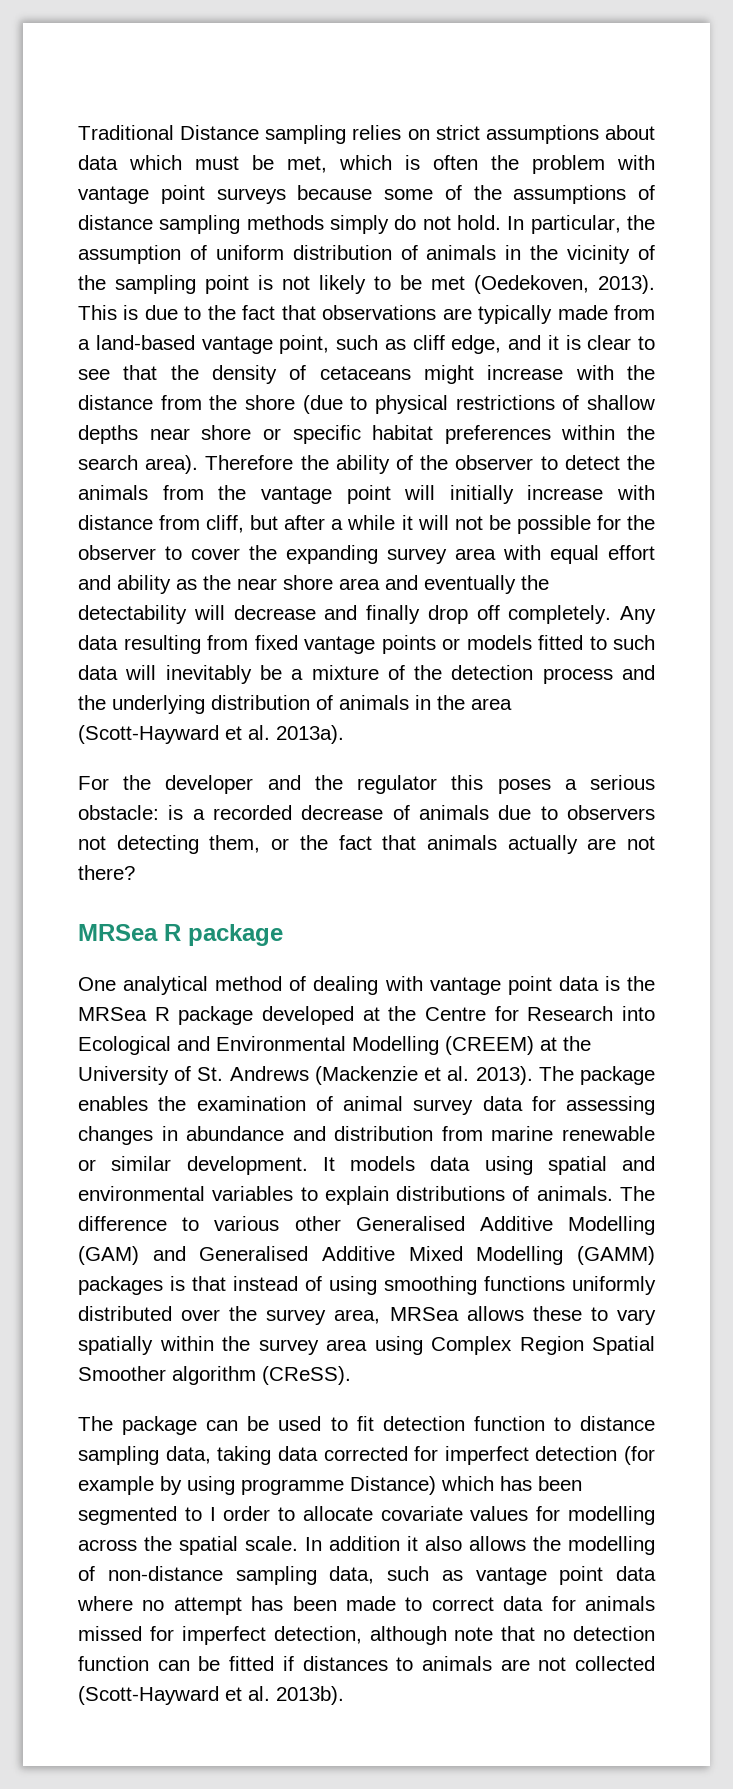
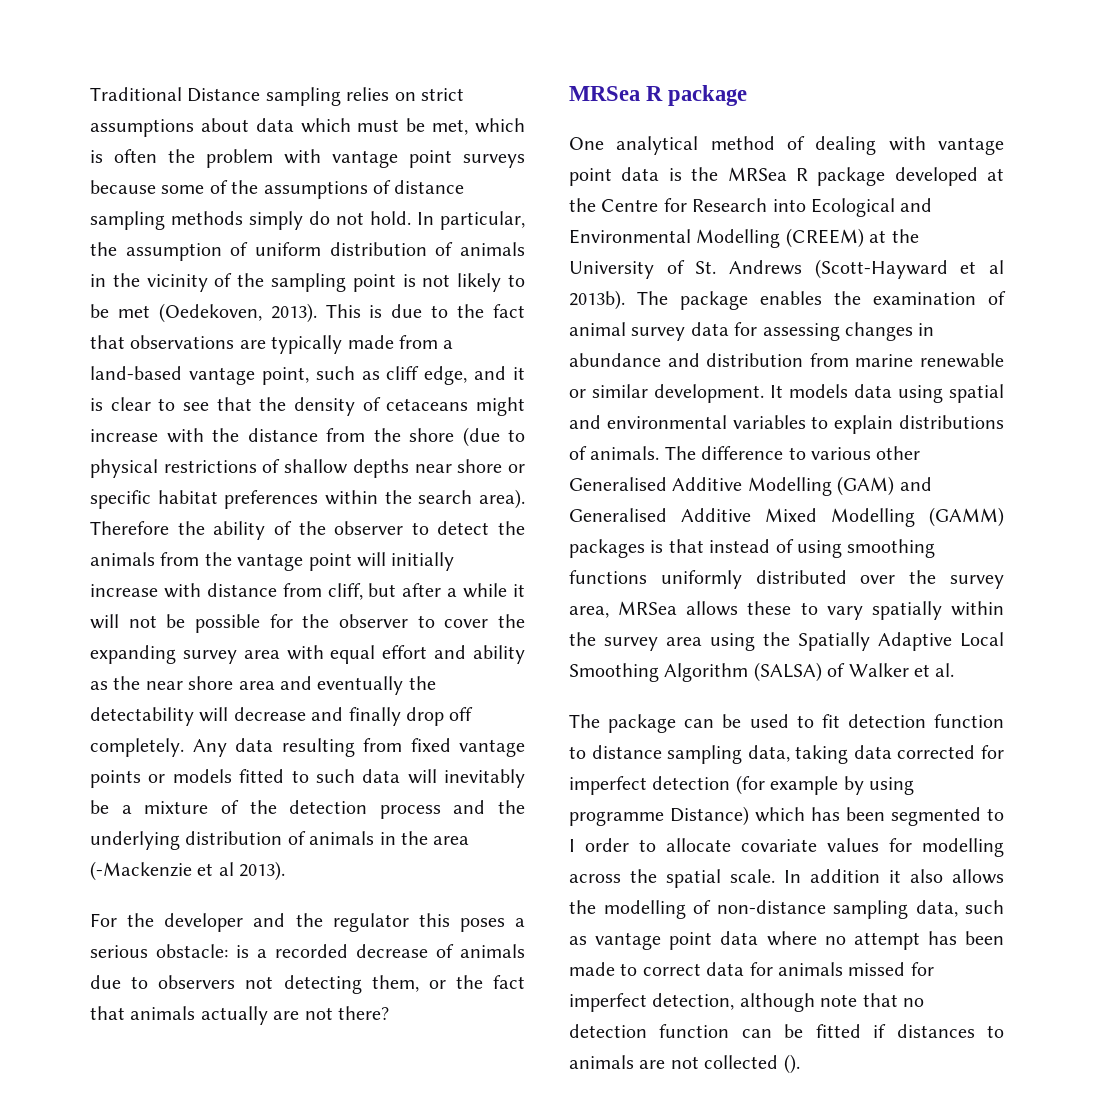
[78,725,344,744] (Scott-Hayward et al. 2013a). -> [90,861,286,881] (-Mackenzie et al 2013).
[314,1066,533,1085] (Mackenzie et al. 2013). -> [814,259,1004,279] [569,290,625,310] (Scott-Hayward et al 2013b).
[431,1336,655,1355] [78,1366,351,1385] Complex Region Spatial Smoother algorithm (CReSS). -> [763,632,1004,651] [569,662,955,682] the Spatially Adaptive Local Smoothing Algorithm (SALSA) of Walker et al.
[78,1686,344,1705] (Scott-Hayward et al. 2013b). -> [783,1054,800,1074] ().

